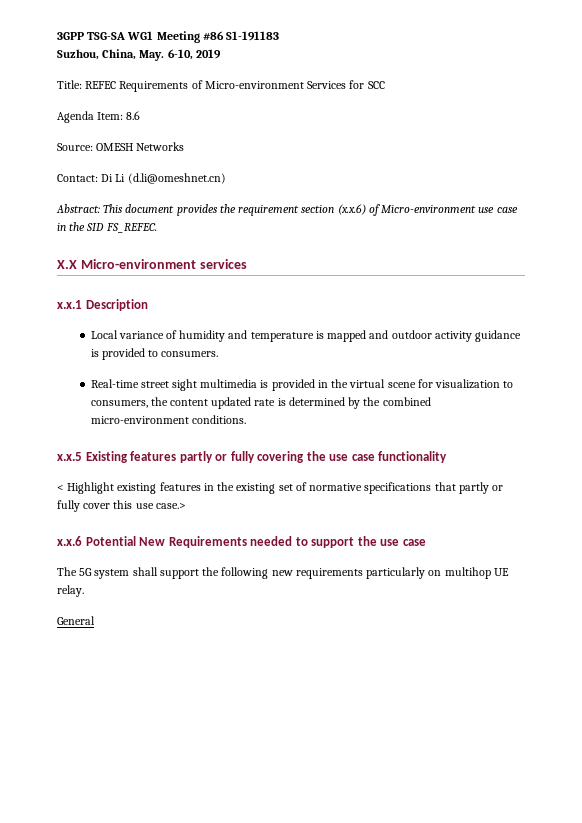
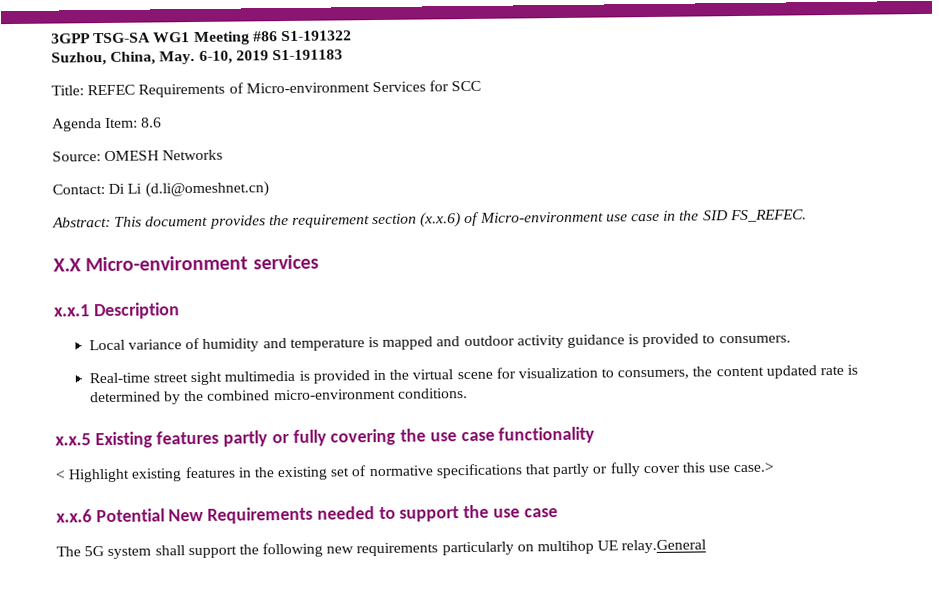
[226,31,280,41] S1-191183 -> [280,30,352,42] S1-191322
(221, 54) none -> [271,49,343,61] S1-191183
[57,585,84,597] [57,616,95,625] relay. // General -> [621,539,707,554] relay.General

